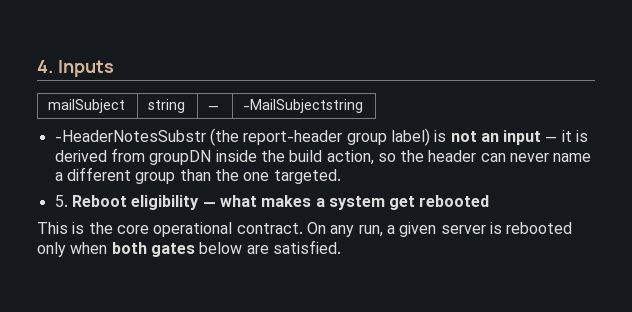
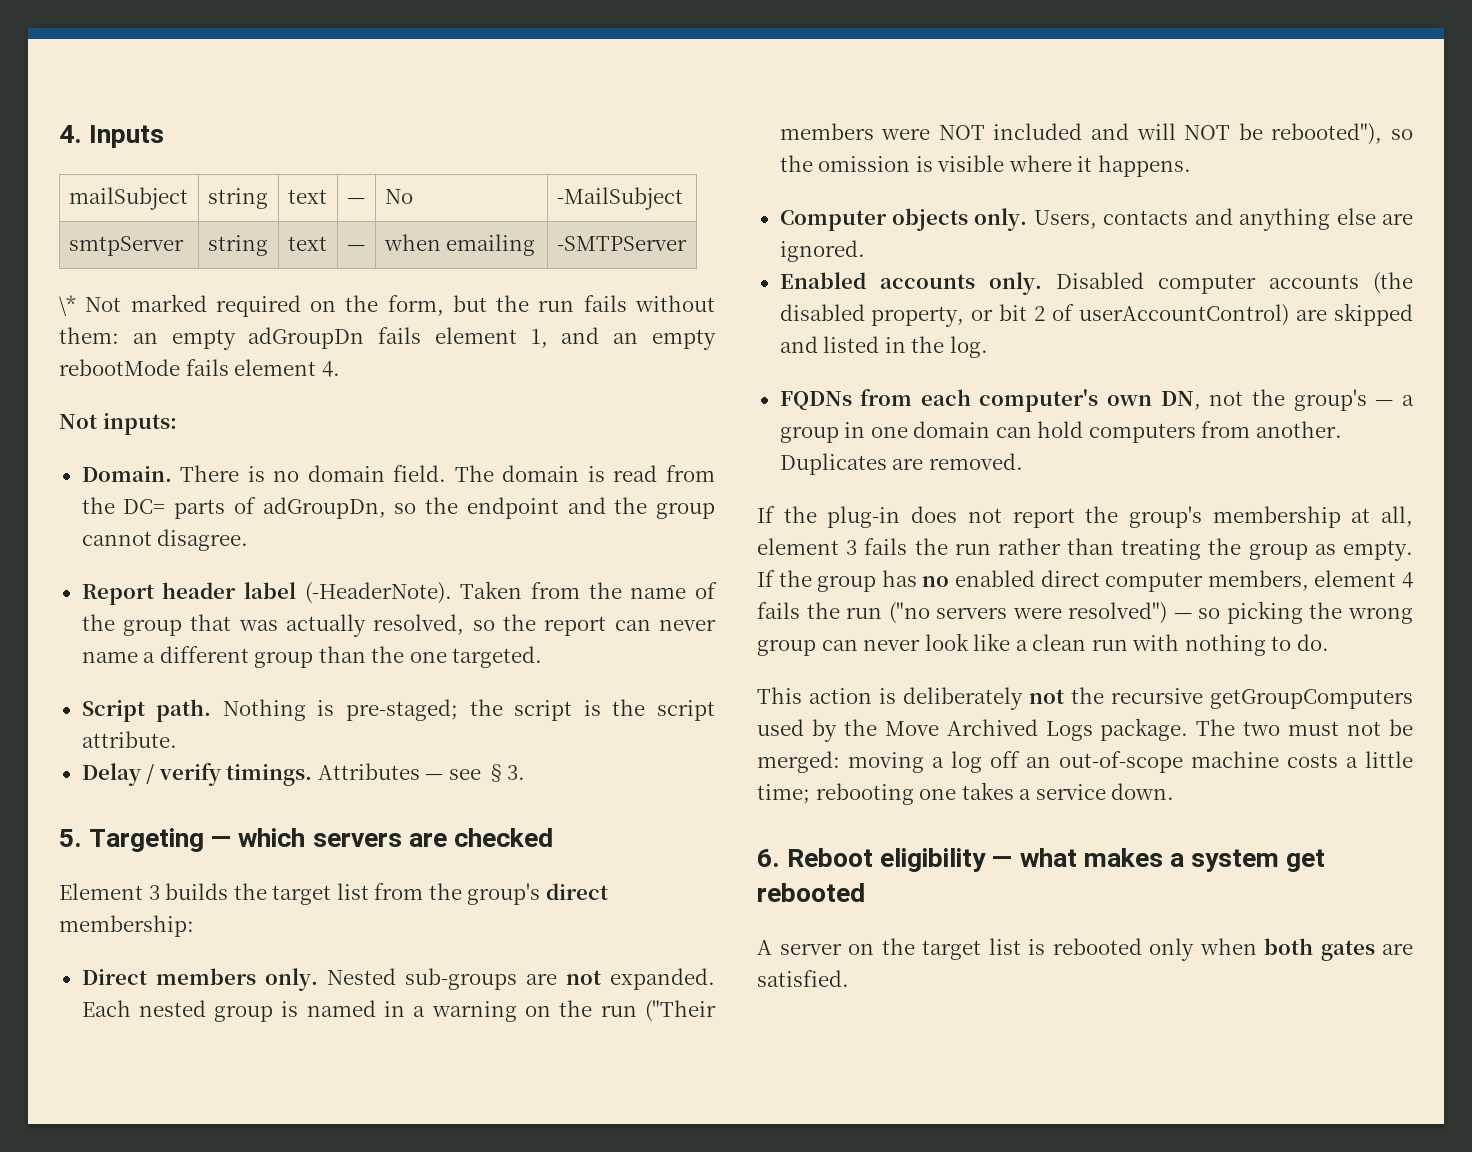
[208,106,220,110] [243,99,364,113] [54,128,589,146] [54,148,477,165] | — | -MailSubjectstring // -HeaderNotesSubstr (the report-header group label) is not an input — it is derived from groupDN inside the build action, so the header -> [287,189,327,204] [346,198,365,204] [384,189,413,204] [556,187,683,210] [68,236,184,256] [207,235,268,256] [287,236,327,251] [346,245,365,251] [383,234,536,256] [556,236,687,251] [59,294,715,317] [59,327,717,350] [59,359,340,377] [59,413,177,435] [81,465,715,482] [81,497,715,519] [81,529,249,551] [81,581,717,605] [81,614,607,637] | text | — | No | -MailSubject // smtpServer | string | text | — | when emailing | -SMTPServer // \* Not marked required on the form, but the run fails without them: an empty adGroupDn fails element 1, and an empty rebootMode fails element 4. // Not inputs: // Domain. There is no domain field. The domain is read from the DC= parts of adGroupDn, so the endpoint and the group cannot disagree. // Report header label (-HeaderNote). Taken from the name of the group that was actually resolved, so the report
[54,195,68,207] 5. -> [81,699,716,722] [81,731,177,748] [81,763,526,786] [59,828,553,852] [59,883,608,905] [59,915,194,937] [81,968,716,991] [81,1000,717,1022] [779,123,1413,145] [779,155,1191,177] [779,208,1413,231] [779,240,865,262] [779,272,1413,295] [779,303,1413,327] [779,336,988,358] [779,389,1414,412] [779,421,1342,443] [779,453,1023,475] [757,506,1413,528] [757,538,1413,561] [757,570,1413,592] [757,601,1413,624] [757,633,1329,656] [757,687,1413,710] [757,718,1413,742] [757,751,1413,773] [757,782,1175,805] [757,849,780,867] Script path. Nothing is pre-staged; the script is the script attribute. // Delay / verify timings. Attributes — see §3. // 5. Targeting — which servers are checked // Element 3 builds the target list from the group's direct membership: // Direct members only. Nested sub-groups are not expanded. Each nested group is named in a warning on the run ("Their members were NOT included and will NOT be rebooted"), so the omission is visible where it happens. // Computer objects only. Users, contacts and anything else are ignored. // Enabled accounts only. Disabled computer accounts (the disabled property, or bit 2 of userAccountControl) are skipped and listed in the log. // FQDNs from each computer's own DN, not the group's — a group in one domain can hold computers from another. Duplicates are removed. // If the plug-in does not report the group's membership at all, element 3 fails the run rather than treating the group as empty. If the group has no enabled direct computer members, element 4 fails the run ("no servers were resolved") — so picking the wrong group can never look like a clean run with nothing to do. // This action is deliberately not the recursive getGroupComputers used by the Move Archived Logs package. The two must not be merged: moving a log off an out-of-scope machine costs a little time; rebooting one takes a service down. // 6.
[37,222,486,237] This is the core operational contract. On any run, a given server -> [757,938,1021,960] A server on the target list
[199,242,243,254] below -> (1375, 950) none

